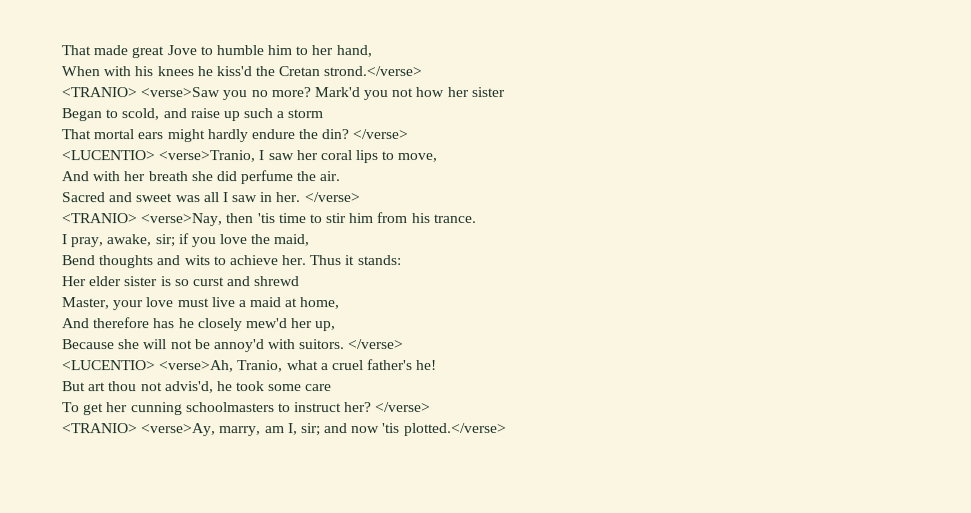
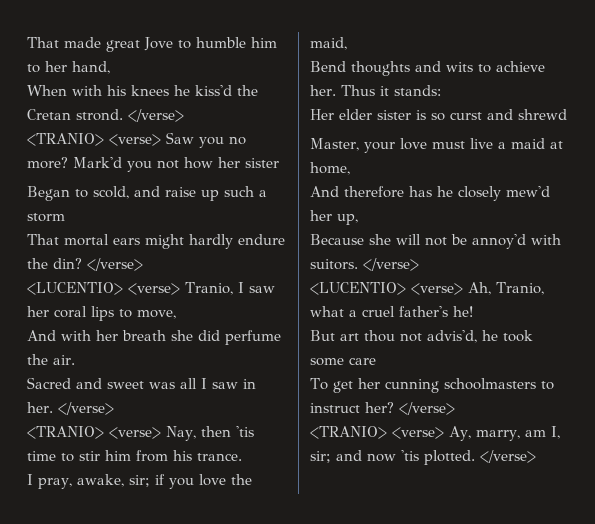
[323,66,423,77] [61,87,221,98] strond.</verse> // <TRANIO> <verse>Saw -> [76,109,184,122] [27,132,194,146] strond. </verse> // <TRANIO> <verse> Saw
[158,150,256,163] <verse>Tranio, -> [128,282,233,295] <verse> Tranio,
[140,213,223,227] <verse>Nay, -> [109,426,196,441] <verse> Nay,
[159,360,235,373] <verse>Ah, -> [411,282,491,295] <verse> Ah,
[141,423,217,437] <verse>Ay, -> [392,426,471,441] <verse> Ay,
[403,422,507,437] plotted.</verse> -> [424,450,536,465] plotted. </verse>

